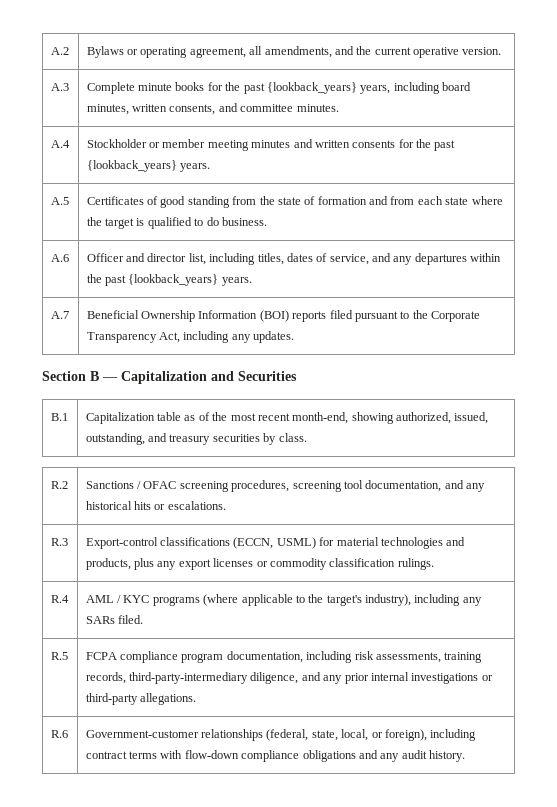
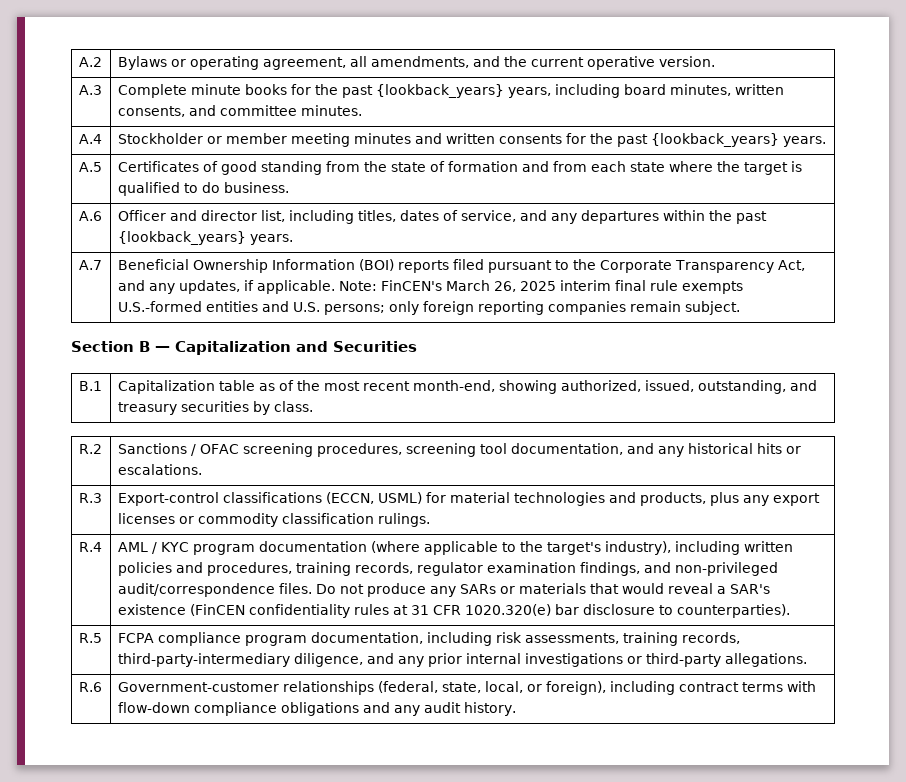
[183,331,295,343] including any updates. -> [117,280,743,294] [117,301,740,315] and any updates, if applicable. Note: FinCEN's March 26, 2025 interim final rule exempts U.S.-formed entities and U.S. persons; only foreign reporting companies remain subject.
[152,596,200,606] programs -> [192,541,367,555] program documentation
[462,597,482,606] [85,615,144,624] any SARs filed. -> [743,541,793,552] [117,562,778,576] [117,583,770,597] [117,604,790,618] written policies and procedures, training records, regulator examination findings, and non-privileged audit/correspondence files. Do not produce any SARs or materials that would reveal a SAR's existence (FinCEN confidentiality rules at 31 CFR 1020.320(e) bar disclosure to counterparties).

